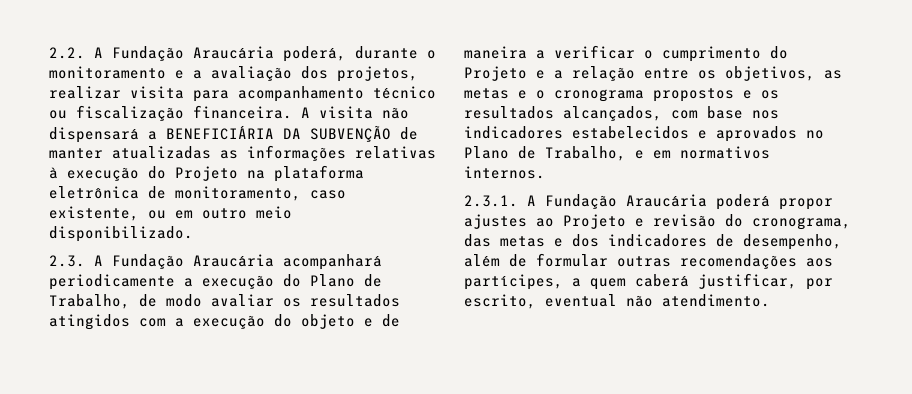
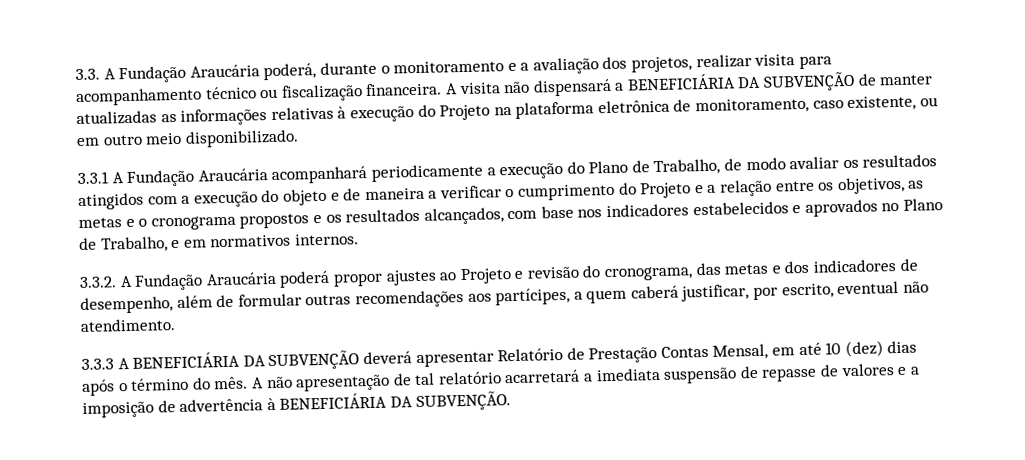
[49,47,85,59] 2.2. -> [75,68,100,81] 3.3.
[49,255,85,267] 2.3. -> [77,171,109,185] 3.3.1
[464,195,518,207] 2.3.1. -> [79,276,117,288] 3.3.2.
(770, 300) none -> [81,340,918,371] [82,363,920,396] [82,391,511,418] // 3.3.3 A BENEFICIÁRIA DA SUBVENÇÃO deverá apresentar Relatório de Prestação Contas Mensal, em até 10 (dez) dias após o término do mês. A não apresentação de tal relatório acarretará a imediata suspensão de repasse de valores e a imposição de advertência à BENEFICIÁRIA DA SUBVENÇÃO.

